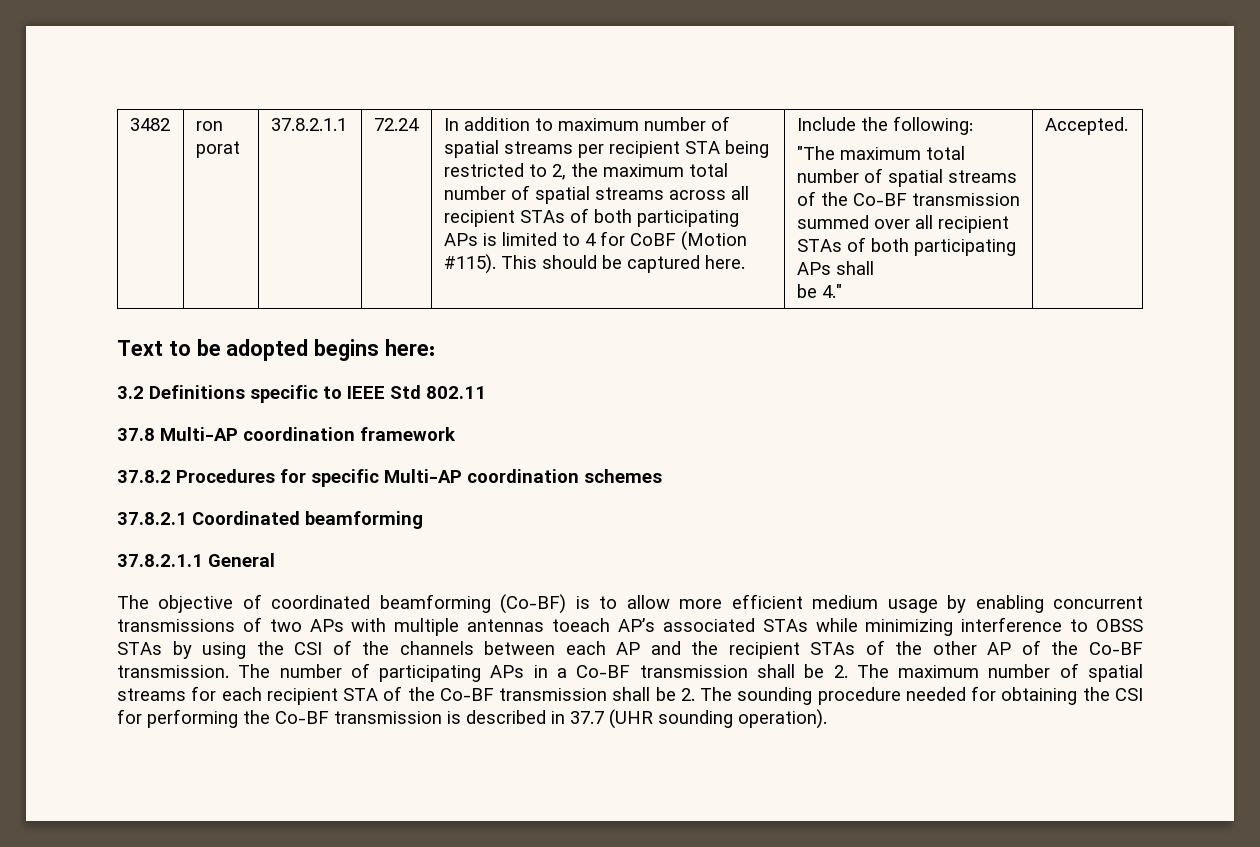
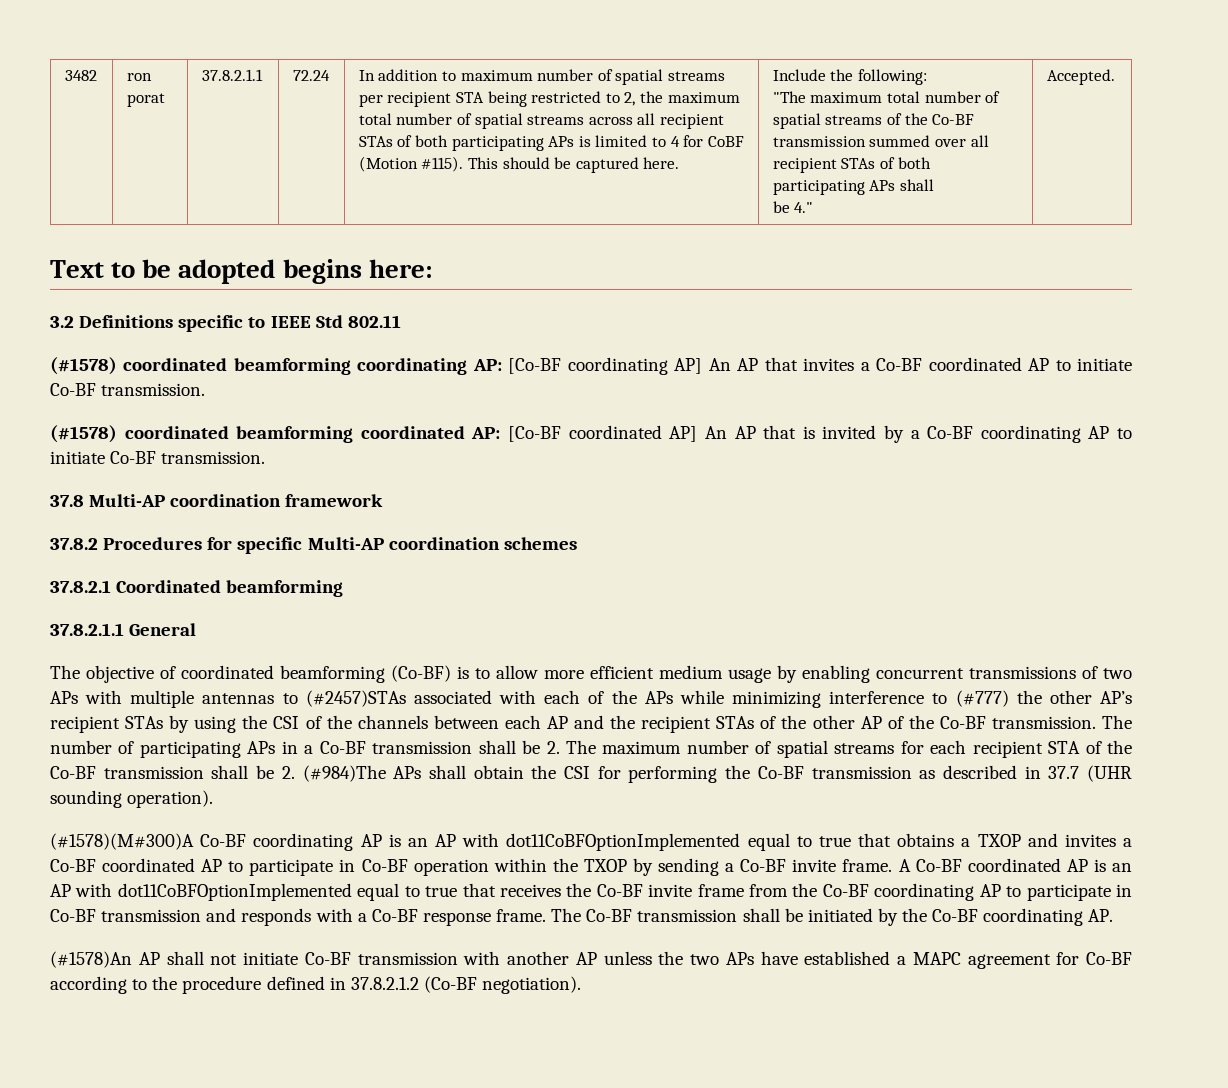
(486, 392) none -> [50,357,1133,375] [50,383,206,396] [50,425,1132,443] [50,451,266,464] // (#1578) coordinated beamforming coordinating AP: [Co-BF coordinating AP] An AP that invites a Co-BF coordinated AP to initiate Co-BF transmission. // (#1578) coordinated beamforming coordinated AP: [Co-BF coordinated AP] An AP that is invited by a Co-BF coordinating AP to initiate Co-BF transmission.
[552,617,1143,636] toeach AP’s associated STAs while minimizing interference to OBSS -> [282,690,1132,708] [50,716,120,733] to (#2457)STAs associated with each of the APs while minimizing interference to (#777) the other AP’s recipient
[700,686,1078,705] The sounding procedure needed for obtaining -> [302,765,524,782] (#984)The APs shall obtain
[447,711,461,724] is -> [919,770,936,779] as
(827, 719) none -> [50,833,1132,851] [50,858,1132,876] [50,883,1133,901] [50,908,1114,926] [50,951,1132,969] [50,976,582,994] // (#1578)(M#300)A Co-BF coordinating AP is an AP with dot11CoBFOptionImplemented equal to true that obtains a TXOP and invites a Co-BF coordinated AP to participate in Co-BF operation within the TXOP by sending a Co-BF invite frame. A Co-BF coordinated AP is an AP with dot11CoBFOptionImplemented equal to true that receives the Co-BF invite frame from the Co-BF coordinating AP to participate in Co-BF transmission and responds with a Co-BF response frame. The Co-BF transmission shall be initiated by the Co-BF coordinating AP. // (#1578)An AP shall not initiate Co-BF transmission with another AP unless the two APs have established a MAPC agreement for Co-BF according to the procedure defined in 37.8.2.1.2 (Co-BF negotiation).

